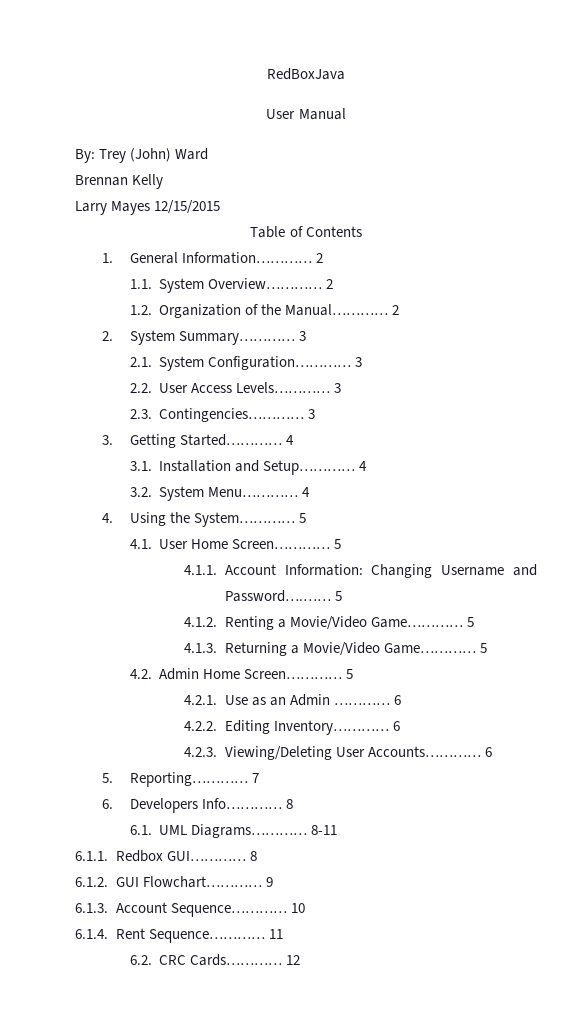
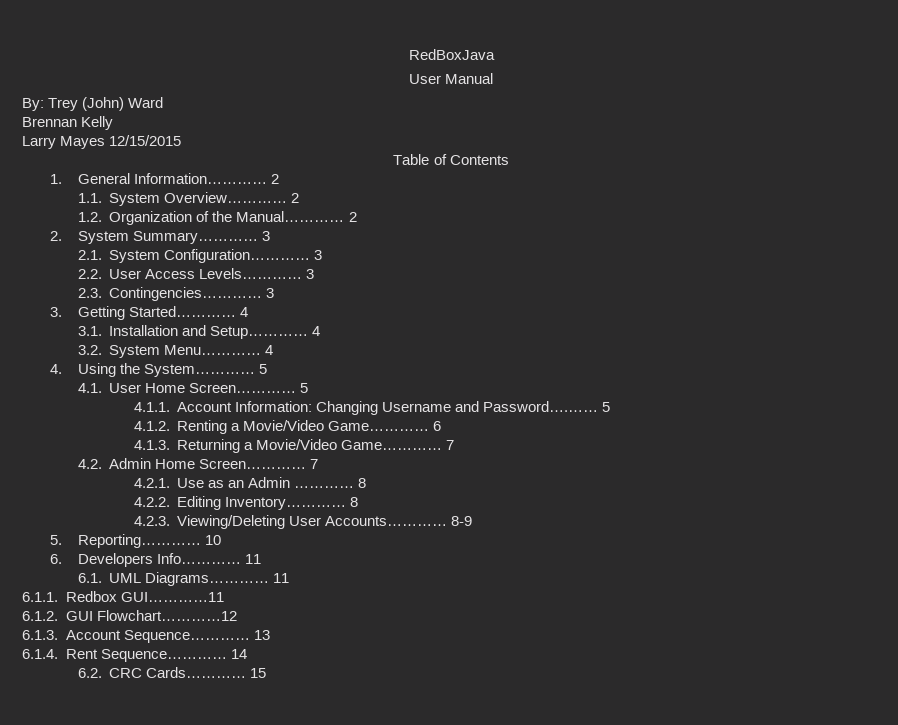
[466,617,474,627] 5 -> [433,421,442,431] 6
[479,643,487,653] 5 -> [446,440,455,450] 7
[346,669,354,679] 5 -> [310,459,319,469] 7
[394,695,402,705] 6 -> [358,478,367,488] 8
[392,721,400,731] 6 -> [350,497,359,507] 8
[484,747,492,757] 6 -> [451,516,473,526] 8-9
[251,773,259,783] 7 -> [204,535,221,545] 10
[285,799,293,809] 8 -> [244,554,261,564] 11
[311,825,338,835] 8-11 -> [273,573,290,583] 11
[166,851,257,861] GUI………… 8 -> [120,592,224,602] GUI…………11
[142,876,273,888] Flowchart………… 9 -> [96,610,237,621] Flowchart…………12
[290,903,305,913] 10 -> [253,630,270,640] 13
[268,929,283,939] 11 -> [230,649,247,659] 14
[286,955,301,965] 12 -> [250,668,267,678] 15

